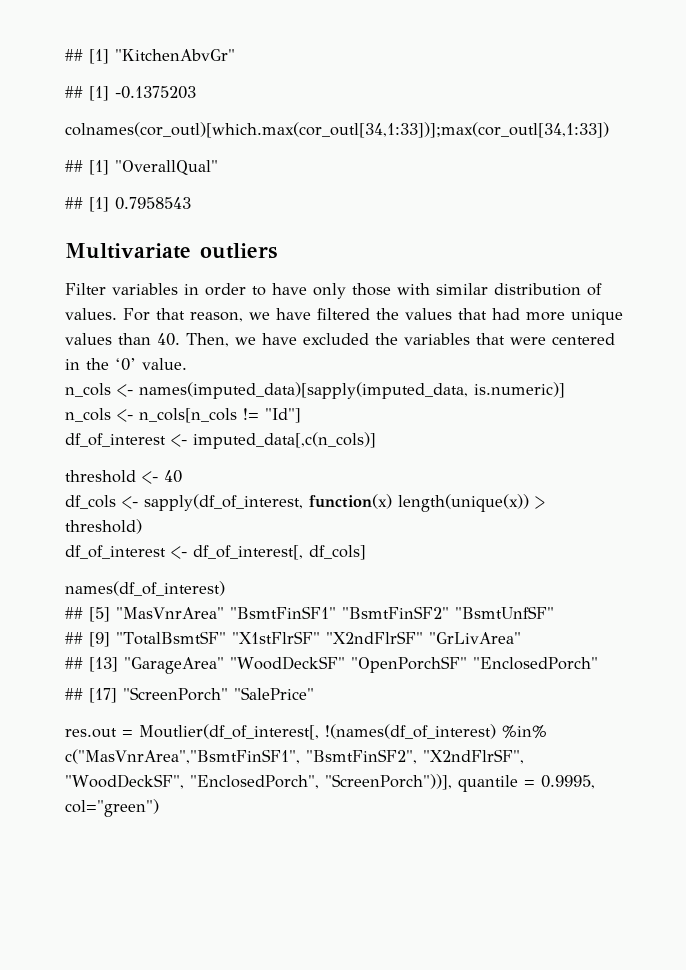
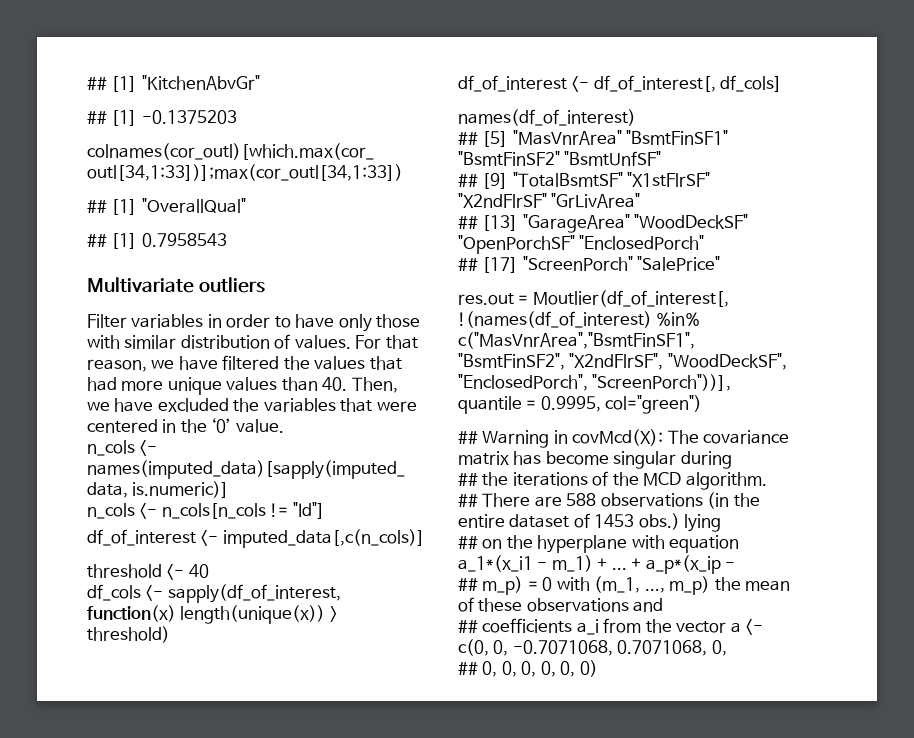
(159, 808) none -> [458,429,790,448] [458,451,732,469] [458,471,767,490] [458,492,760,509] [458,513,722,532] [458,535,740,553] [458,555,736,574] [458,576,791,595] [458,597,664,612] [458,618,764,635] [458,639,727,656] [458,660,598,677] // ## Warning in covMcd(X): The covariance matrix has become singular during // ## the iterations of the MCD algorithm. // ## There are 588 observations (in the entire dataset of 1453 obs.) lying // ## on the hyperplane with equation a_1*(x_i1 - m_1) + ... + a_p*(x_ip - // ## m_p) = 0 with (m_1, ..., m_p) the mean of these observations and // ## coefficients a_i from the vector a <- c(0, 0, -0.7071068, 0.7071068, 0, // ## 0, 0, 0, 0, 0, 0)

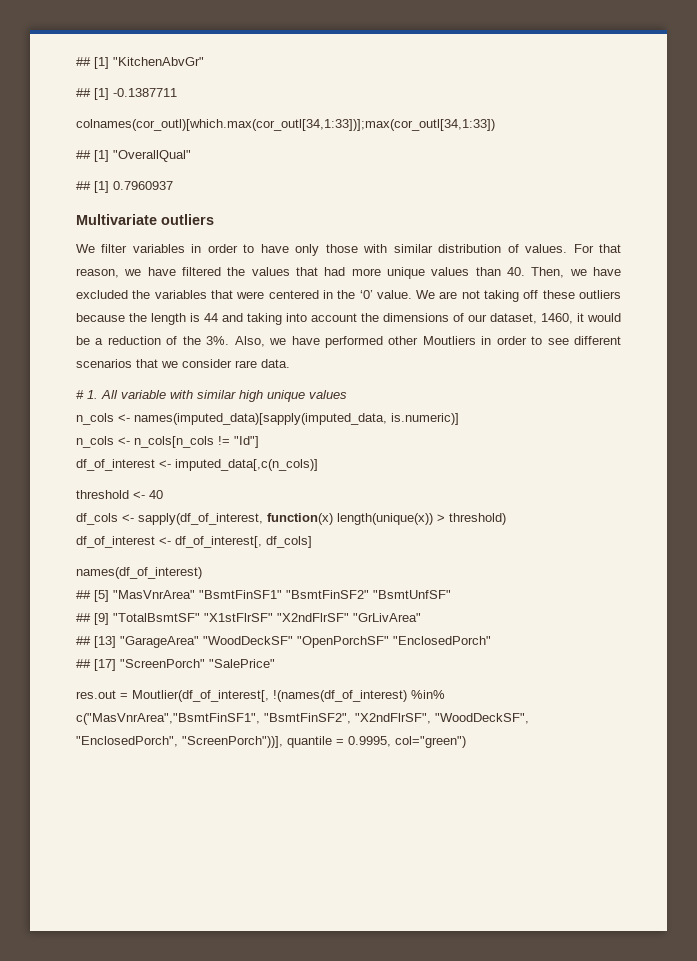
[141,110,237,124] -0.1375203 -> [113,88,177,97] -0.1387711
[141,233,227,247] 0.7958543 -> [113,181,173,190] 0.7960937
[87,314,127,328] Filter -> [76,244,128,253] We filter
(284, 426) none -> [416,290,621,302] [76,313,621,325] [76,336,621,348] [76,359,290,368] [76,390,347,402] We are not taking off these outliers because the length is 44 and taking into account the dimensions of our dataset, 1460, it would be a reduction of the 3%. Also, we have performed other Moutliers in order to see different scenarios that we consider rare data. // # 1. All variable with similar high unique values
[458,429,790,448] [458,451,732,469] [458,471,767,490] [458,492,760,509] [458,513,722,532] [458,535,740,553] [458,555,736,574] [458,576,791,595] [458,597,664,612] [458,618,764,635] [458,639,727,656] [458,660,598,677] // ## Warning in covMcd(X): The covariance matrix has become singular during // ## the iterations of the MCD algorithm. // ## There are 588 observations (in the entire dataset of 1453 obs.) lying // ## on the hyperplane with equation a_1*(x_i1 - m_1) + ... + a_p*(x_ip - // ## m_p) = 0 with (m_1, ..., m_p) the mean of these observations and // ## coefficients a_i from the vector a <- c(0, 0, -0.7071068, 0.7071068, 0, // ## 0, 0, 0, 0, 0, 0) -> (466, 742) none

